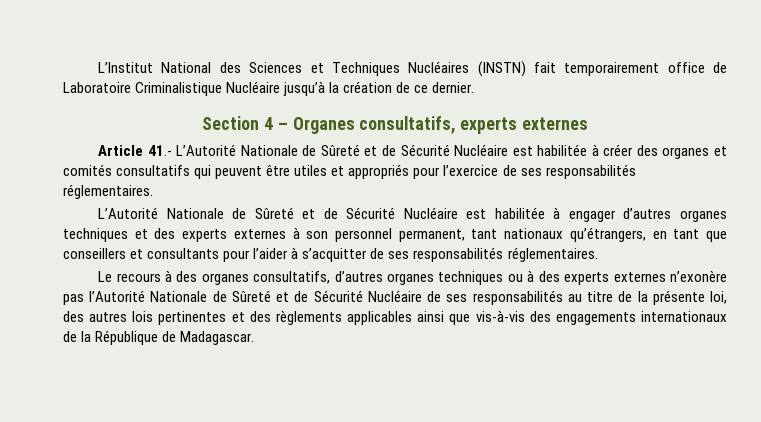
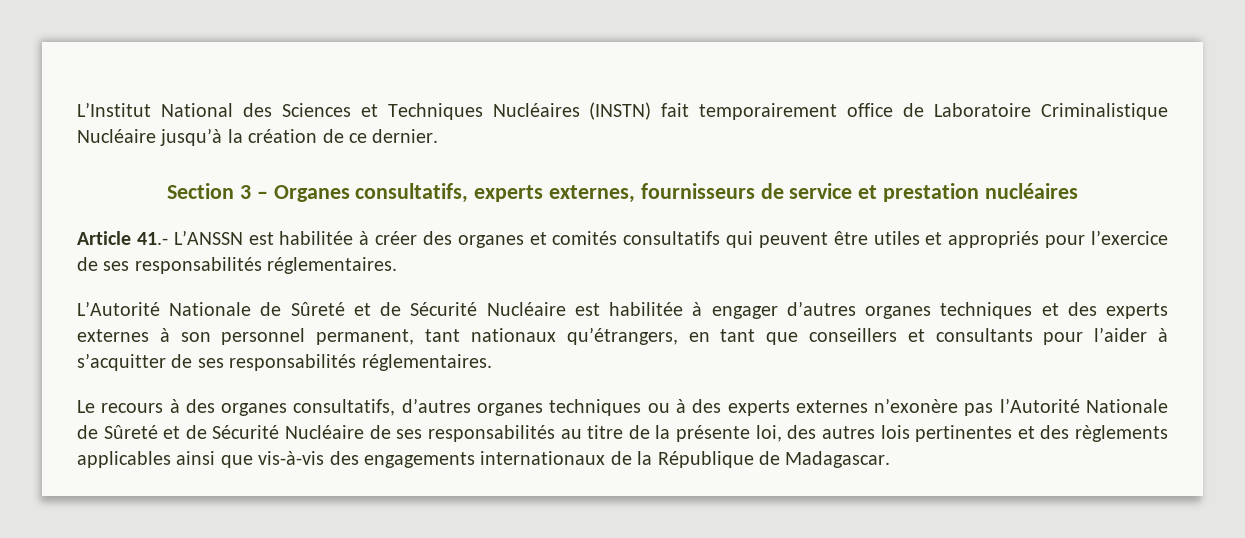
[264,117,274,130] 4 -> [239,185,251,199] 3
[521,117,588,130] [98,144,509,156] externes // Article 41.- L’Autorité Nationale de Sûreté et de Sécurité Nucléaire -> [549,183,1078,203] [77,230,243,245] externes, fournisseurs de service et prestation nucléaires // Article 41.- L’ANSSN

